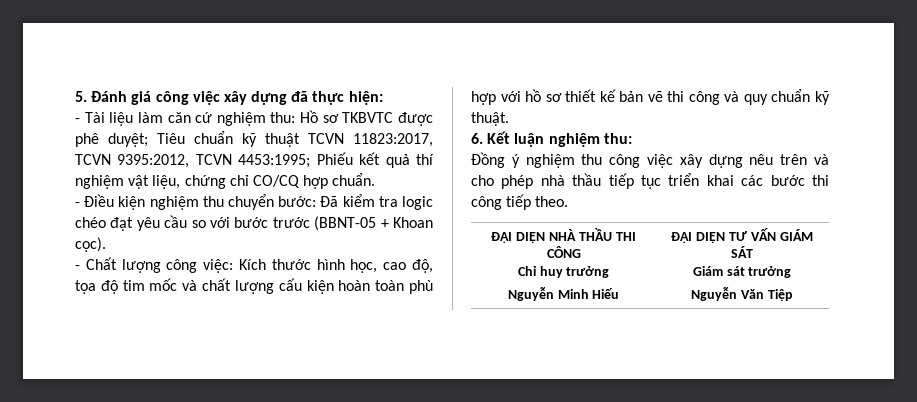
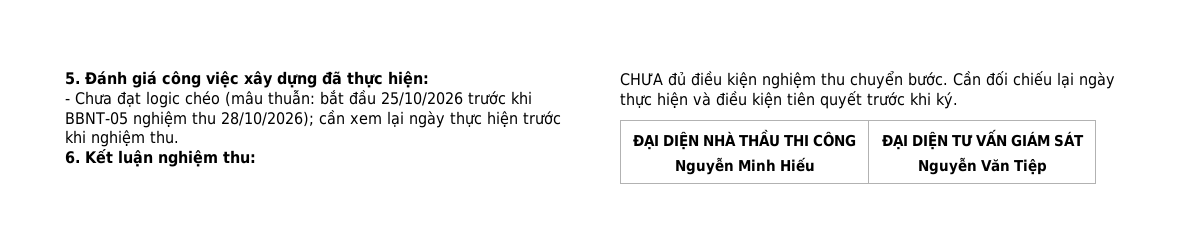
[84,110,433,126] [75,131,433,147] [75,152,434,168] [75,173,376,189] [75,194,433,210] [75,215,433,231] [75,237,106,252] [75,257,434,273] [75,278,433,294] [471,89,830,105] [471,112,509,126] Tài liệu làm căn cứ nghiệm thu: Hồ sơ TKBVTC được phê duyệt; Tiêu chuẩn kỹ thuật TCVN 11823:2017, TCVN 9395:2012, TCVN 4453:1995; Phiếu kết quả thí nghiệm vật liệu, chứng chỉ CO/CQ hợp chuẩn. // - Điều kiện nghiệm thu chuyển bước: Đã kiểm tra logic chéo đạt yêu cầu so với bước trước (BBNT-05 + Khoan cọc). // - Chất lượng công việc: Kích thước hình học, cao độ, tọa độ tim mốc và chất lượng cấu kiện hoàn toàn phù hợp với hồ sơ thiết kế bản vẽ thi công và quy chuẩn kỹ thuật. -> [75,90,532,108] [65,110,561,128] [65,130,179,147] Chưa đạt logic chéo (mâu thuẫn: bắt đầu 25/10/2026 trước khi BBNT-05 nghiệm thu 28/10/2026); cần xem lại ngày thực hiện trước khi nghiệm thu.
[471,152,829,168] [471,173,829,189] [471,194,569,210] Đồng ý nghiệm thu công việc xây dựng nêu trên và cho phép nhà thầu tiếp tục triển khai các bước thi công tiếp theo. -> [620,71,1115,89] [620,91,958,109] CHƯA đủ điều kiện nghiệm thu chuyển bước. Cần đối chiếu lại ngày thực hiện và điều kiện tiên quyết trước khi ký.
[517,266,610,278] // Chỉ huy trưởng -> (856, 139) none
[692,266,792,278] // Giám sát trưởng -> (1084, 139) none

